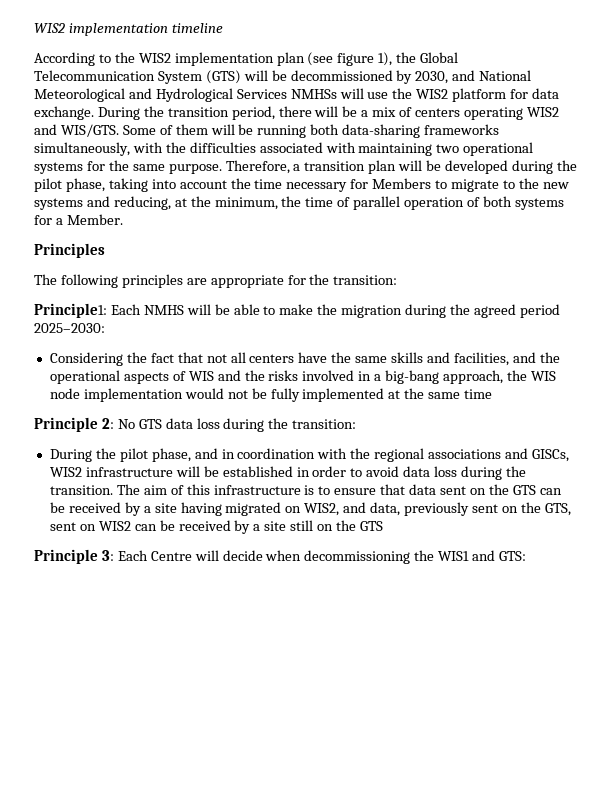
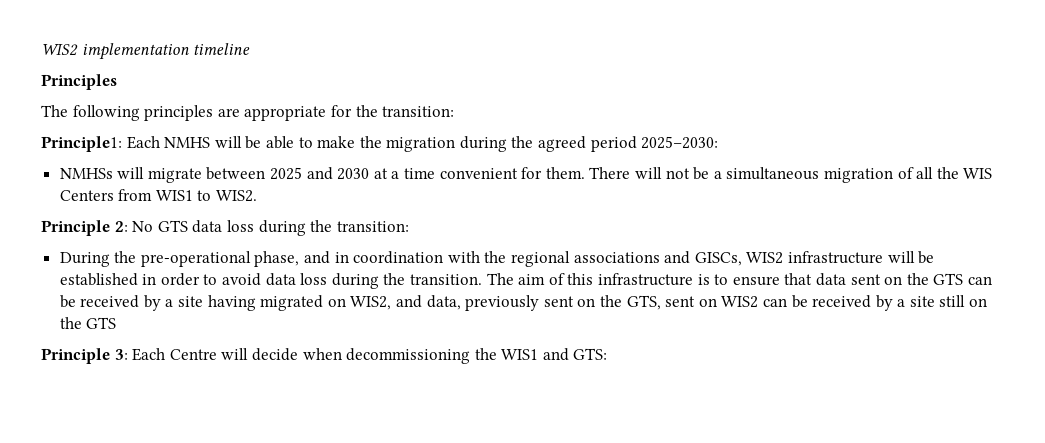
[34,52,459,66] [34,70,532,84] [34,88,560,102] [34,106,559,120] [34,124,500,138] [34,142,534,156] [34,160,577,174] [34,178,569,192] [34,196,564,210] [34,214,123,225] // According to the WIS2 implementation plan (see figure 1), the Global Telecommunication System (GTS) will be decommissioned by 2030, and National Meteorological and Hydrological Services NMHSs will use the WIS2 platform for data exchange. During the transition period, there will be a mix of centers operating WIS2 and WIS/GTS. Some of them will be running both data-sharing frameworks simultaneously, with the difficulties associated with maintaining two operational systems for the same purpose. Therefore, a transition plan will be developed during the pilot phase, taking into account the time necessary for Members to migrate to the new systems and reducing, at the minimum, the time of parallel operation of both systems for a Member. -> (251, 49) none
[49,352,560,366] [49,370,556,384] [49,388,493,402] Considering the fact that not all centers have the same skills and facilities, and the operational aspects of WIS and the risks involved in a big-bang approach, the WIS node implementation would not be fully implemented at the same time -> [59,167,993,183] [59,189,258,202] NMHSs will migrate between 2025 and 2030 at a time convenient for them. There will not be a simultaneous migration of all the WIS Centers from WIS1 to WIS2.
[119,448,148,462] pilot -> [140,251,251,267] pre-operational

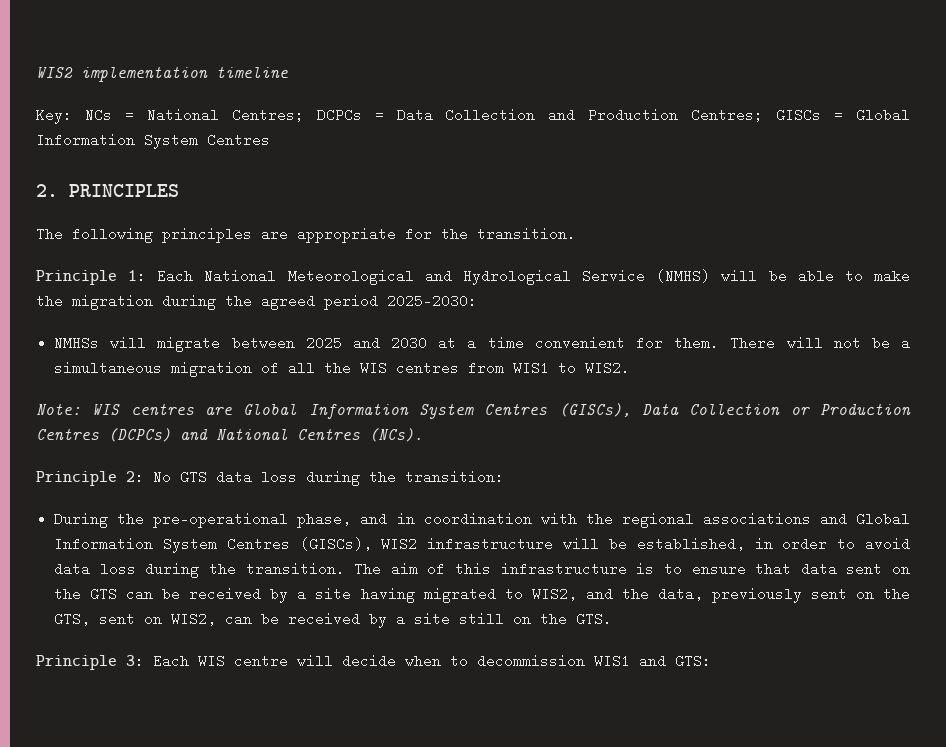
[41,74,117,90] Principles -> [36,108,911,124] [36,133,270,149] [36,184,179,197] Key: NCs = National Centres; DCPCs = Data Collection and Production Centres; GISCs = Global Information System Centres // 2. PRINCIPLES
[382,106,455,117] [41,136,211,152] transition: // Principle1: Each NMHS -> [477,227,576,241] [36,269,711,285] transition. // Principle 1: Each National Meteorological and Hydrological Service (NMHS)
[59,190,114,201] Centers -> [396,361,460,375] centres
(258, 196) none -> [36,403,912,419] [36,428,423,442] // Note: WIS centres are Global Information System Centres (GISCs), Data Collection or Production Centres (DCPCs) and National Centres (NCs).
[694,252,742,266] GISCs, -> [855,512,910,526] [54,537,372,553] Global Information System Centres (GISCs),
[59,273,138,286] established -> [636,537,745,551] established,
[327,298,346,307] on -> [504,589,523,599] to
(423, 301) none -> [621,587,649,601] the
[721,296,759,308] WIS2 -> [171,612,217,626] WIS2,
[86,317,117,329] GTS -> [576,612,613,626] GTS.
[169,349,217,360] Centre -> [198,654,288,668] WIS centre
[346,348,497,364] decommissioning the -> [450,654,585,668] to decommission

